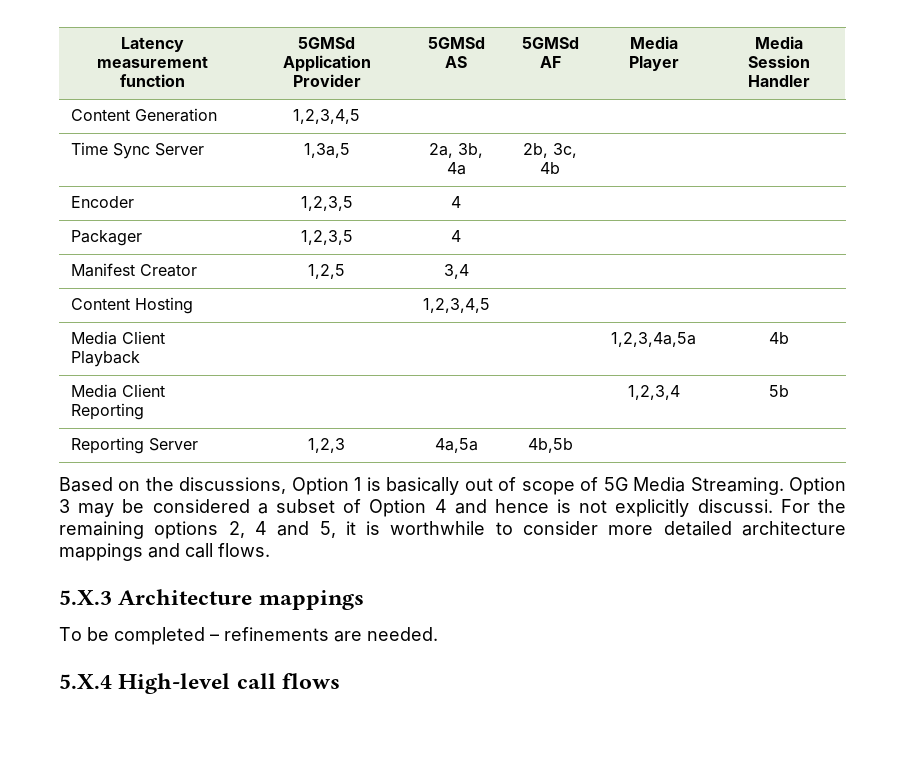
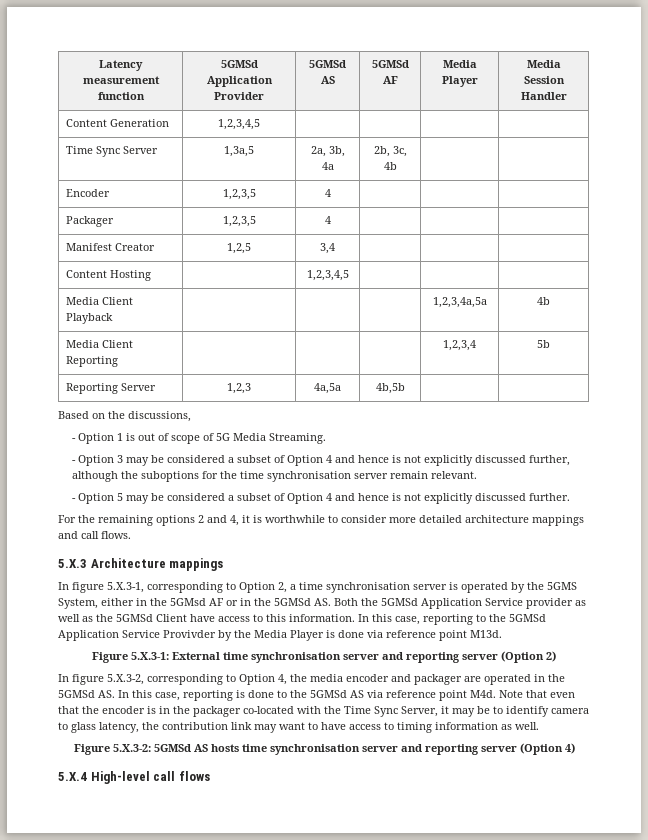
(287, 485) none -> [72,438,77,441] // -
[386,477,460,495] basically -> (136, 437) none
(784, 486) none -> [72,460,77,463] // -
[697,499,846,513] [59,521,336,539] discussi. For the remaining options 2, 4 and 5, -> [475,455,571,466] [72,471,478,482] [72,493,571,504] [58,515,239,526] discussed further, although the suboptions for the time synchronisation server remain relevant. // - Option 5 may be considered a subset of Option 4 and hence is not explicitly discussed further. // For the remaining options 2 and 4,
[59,627,438,645] To be completed – refinements are needed. -> [58,582,577,593] [58,598,586,609] [58,614,546,625] [58,630,502,641] [92,651,556,663] [58,674,565,685] [58,690,575,701] [58,706,589,717] [58,722,539,733] [73,743,575,755] In figure 5.X.3-1, corresponding to Option 2, a time synchronisation server is operated by the 5GMS System, either in the 5GMsd AF or in the 5GMSd AS. Both the 5GMSd Application Service provider as well as the 5GMSd Client have access to this information. In this case, reporting to the 5GMSd Application Service Provivder by the Media Player is done via reference point M13d. // Figure 5.X.3-1: External time synchronisation server and reporting server (Option 2) // In figure 5.X.3-2, corresponding to Option 4, the media encoder and packager are operated in the 5GMSd AS. In this case, reporting is done to the 5GMSd AS via reference point M4d. Note that even that the encoder is in the packager co-located with the Time Sync Server, it may be to identify camera to glass latency, the contribution link may want to have access to timing information as well. // Figure 5.X.3-2: 5GMSd AS hosts time synchronisation server and reporting server (Option 4)

